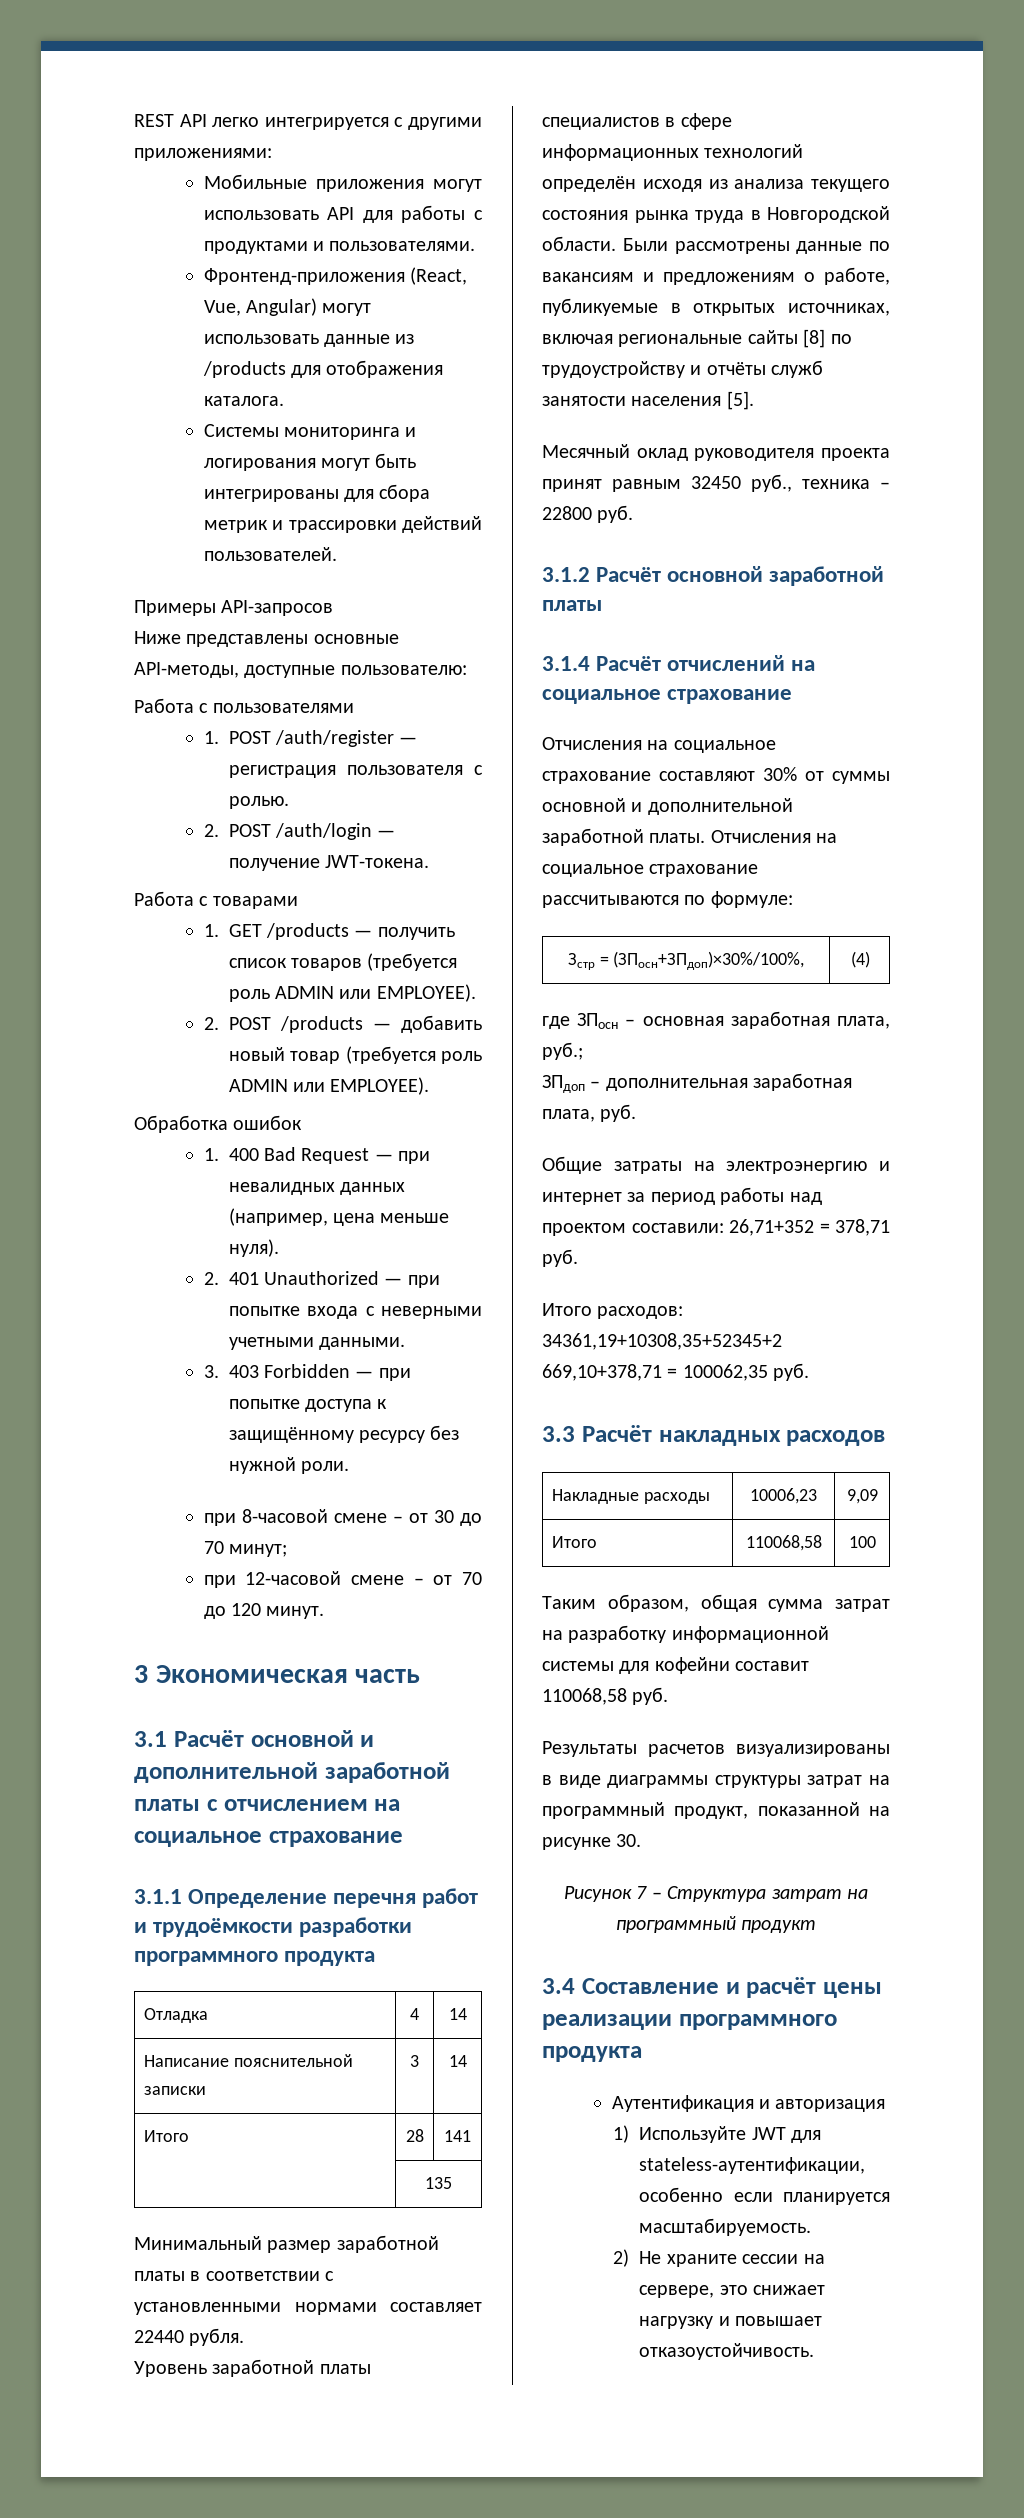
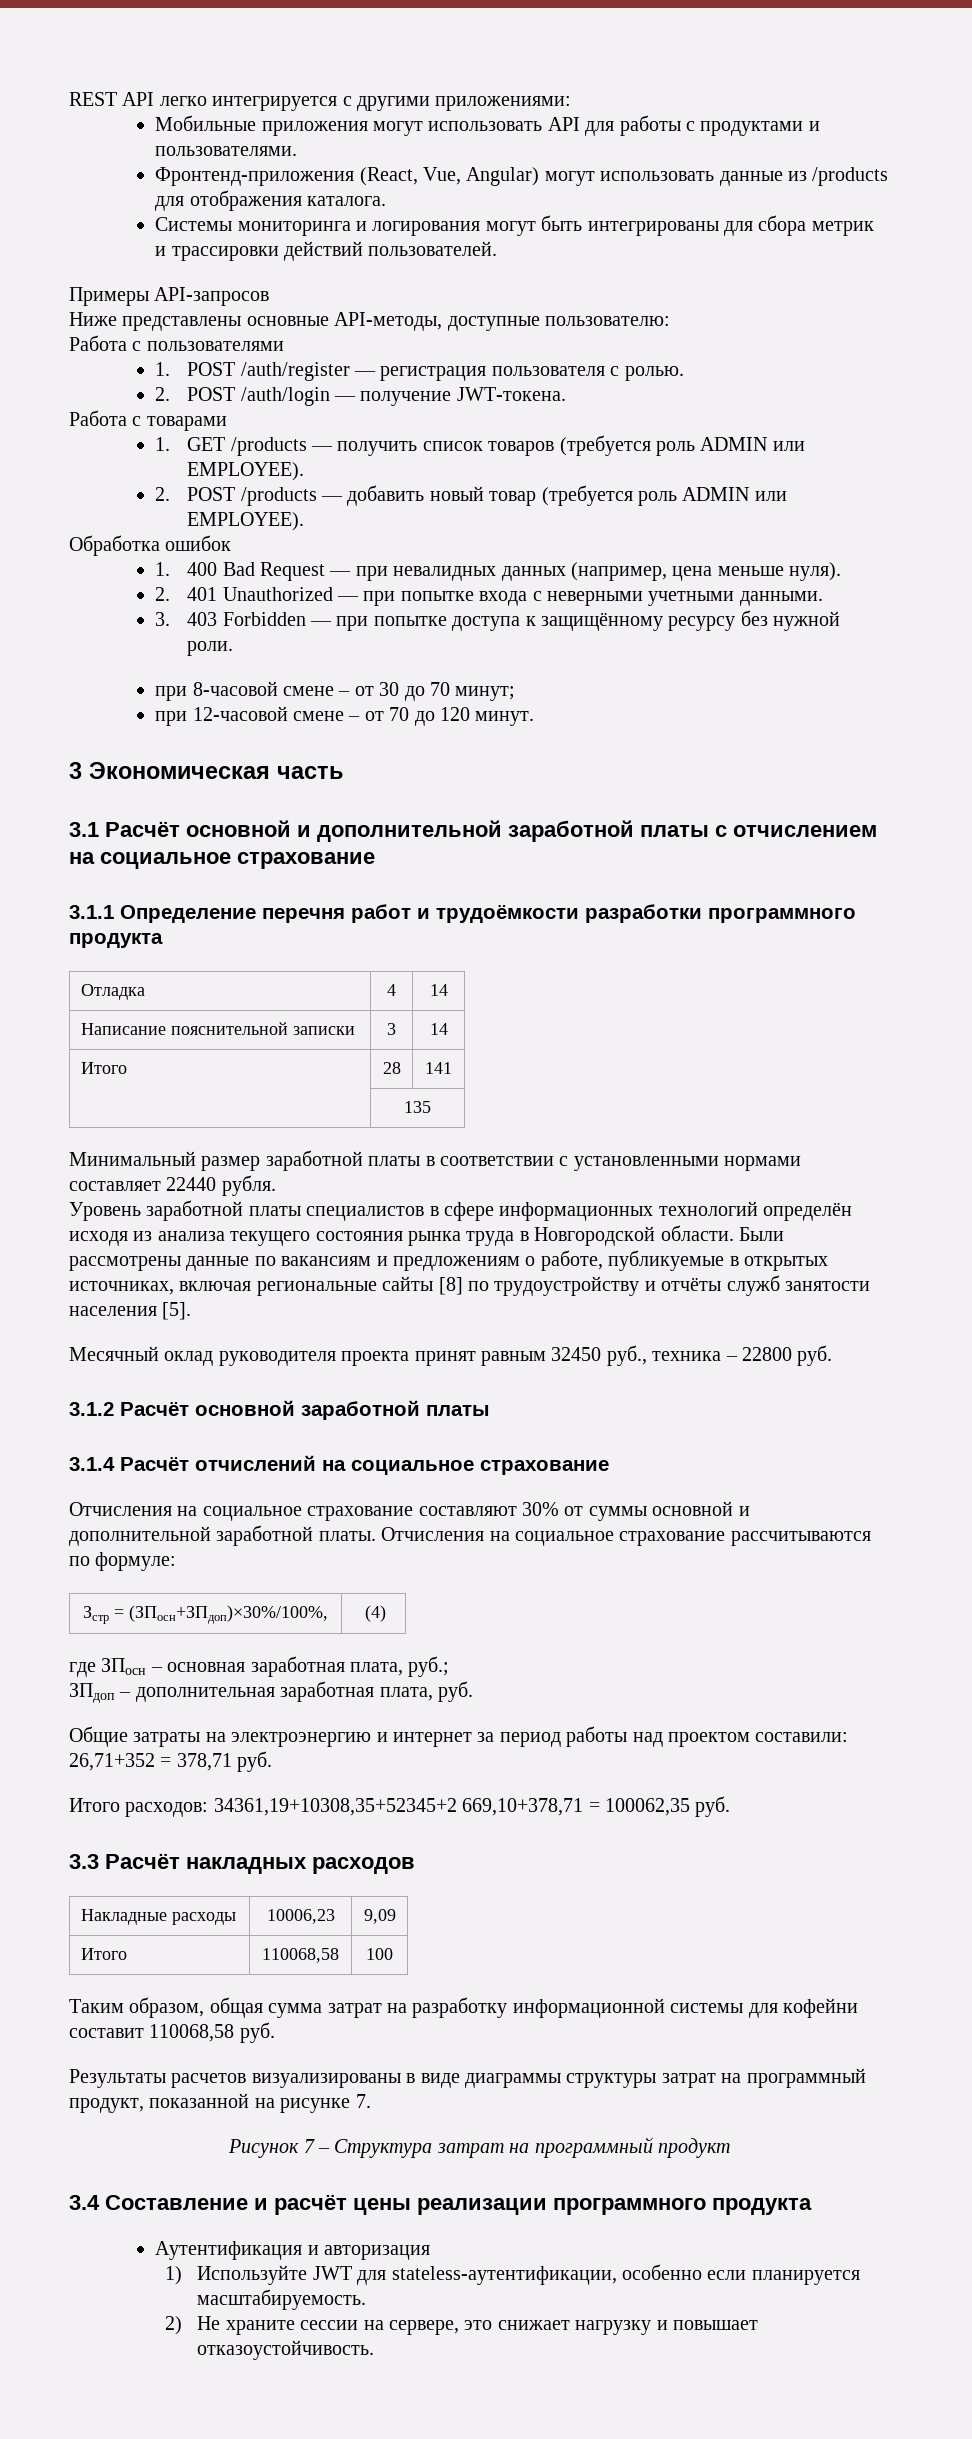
[616,1834,642,1847] 30. -> [355,2094,371,2108] 7.

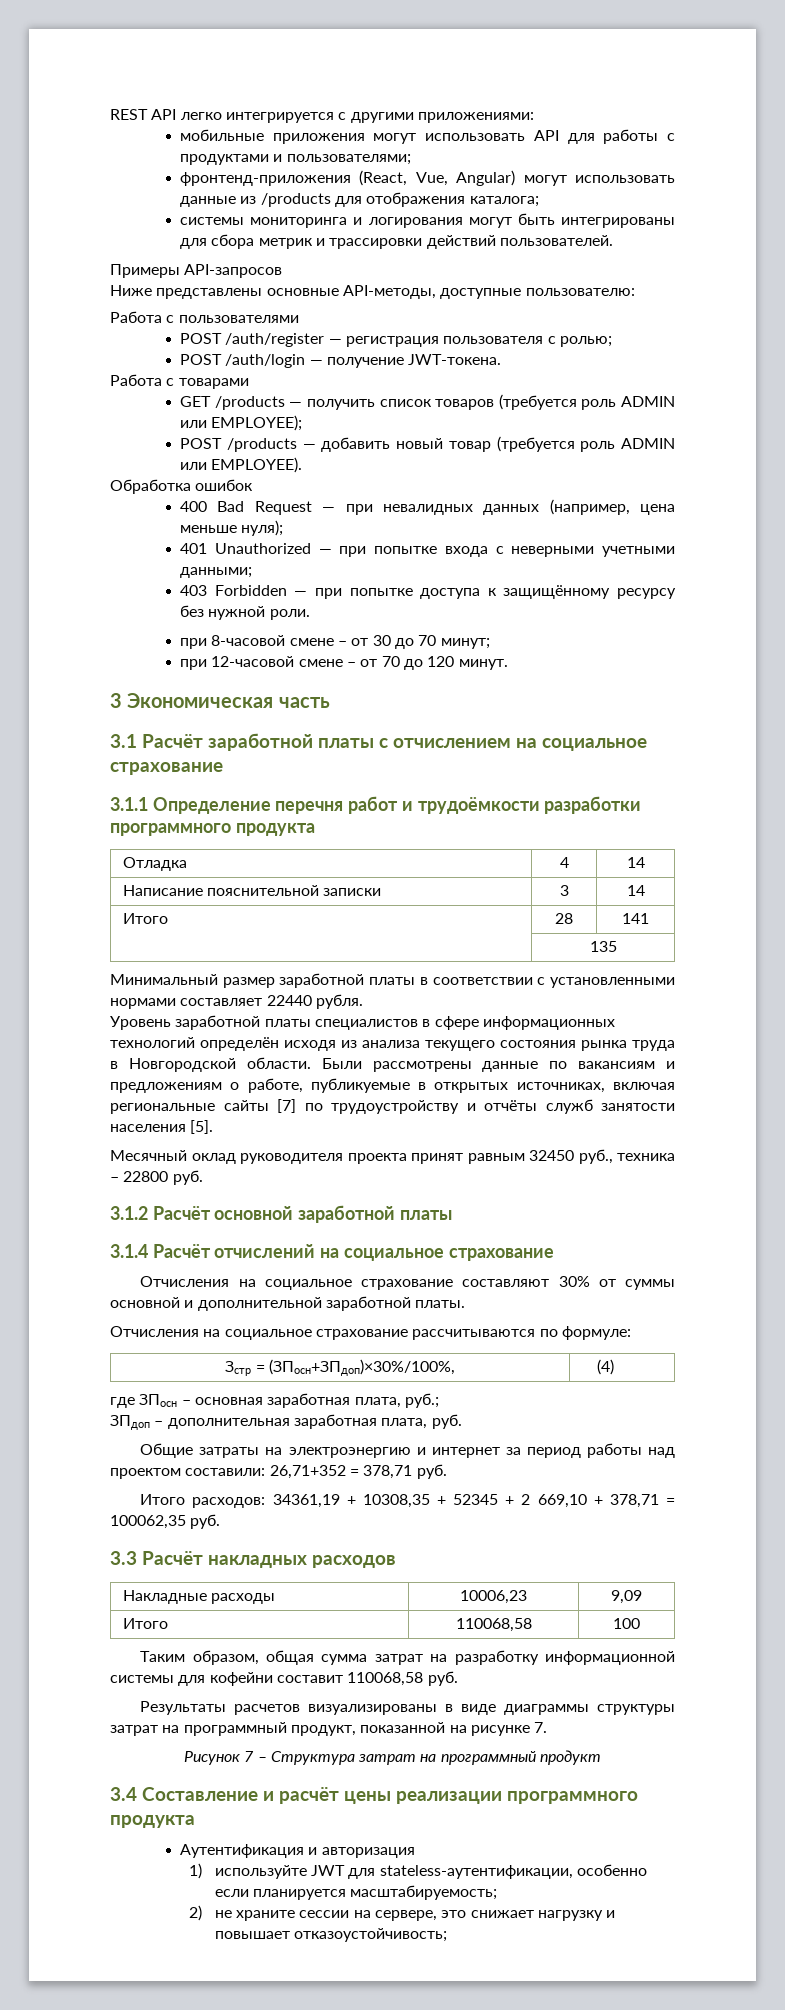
[155,115,257,131] Мобильные -> [180,129,265,141] мобильные
[155,146,298,156] [155,167,355,186] пользователями. // Фронтенд-приложения -> [286,154,411,165] [180,172,352,186] пользователями; // фронтенд-приложения
[306,196,386,206] [155,217,233,231] каталога. // Системы -> [469,196,539,207] [180,217,245,225] каталога; // системы
[155,362,171,376] 1. -> (299, 319) none
[624,366,684,381] [155,387,171,401] ролью. // 2. -> [559,336,612,347] ролью; //
[155,437,171,451] 1. -> (249, 383) none
[187,462,305,481] [155,487,171,501] EMPLOYEE). // 2. -> [211,415,303,431] EMPLOYEE); //
[155,562,171,576] 1. -> (254, 485) none
[789,562,842,581] [155,587,171,601] нуля). // 2. -> [241,520,284,536] нуля); //
[739,591,823,606] [155,612,171,626] данными. // 3. -> [180,567,253,578] данными; //
[186,820,502,842] основной и дополнительной -> (203, 741) none
[438,1277,463,1295] [8] -> [277,1099,296,1113] [7]
(376, 1536) none -> (466, 1304) //
[213,1798,584,1816] 34361,19+10308,35+52345+2 669,10+378,71 -> [272,1494,659,1508] 34361,19 + 10308,35 + 52345 + 2 669,10 + 378,71
[197,2265,308,2285] Используйте -> [214,1865,307,1879] используйте
[197,2289,367,2310] масштабируемость. -> [350,1885,498,1900] масштабируемость;
[197,2316,221,2330] Не -> [214,1910,232,1918] не
[197,2340,375,2360] отказоустойчивость. -> [294,1928,448,1942] отказоустойчивость;

